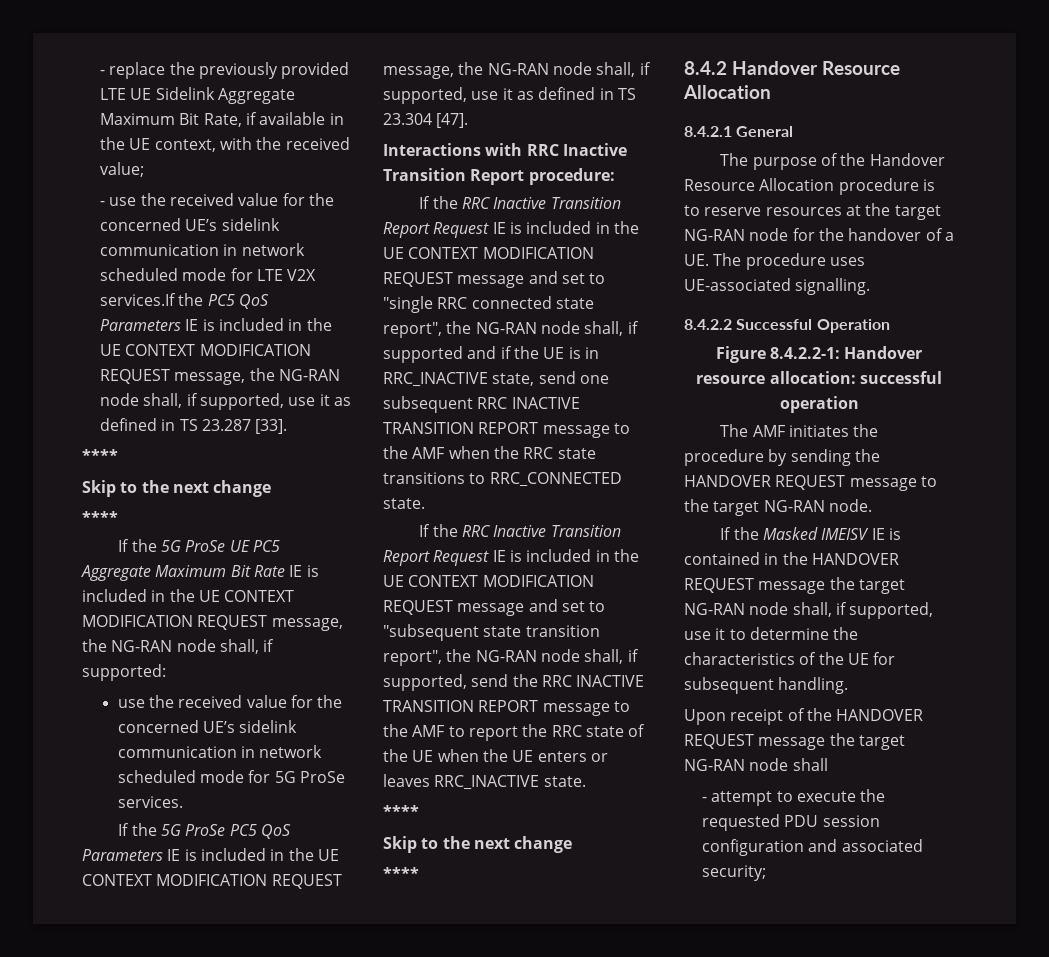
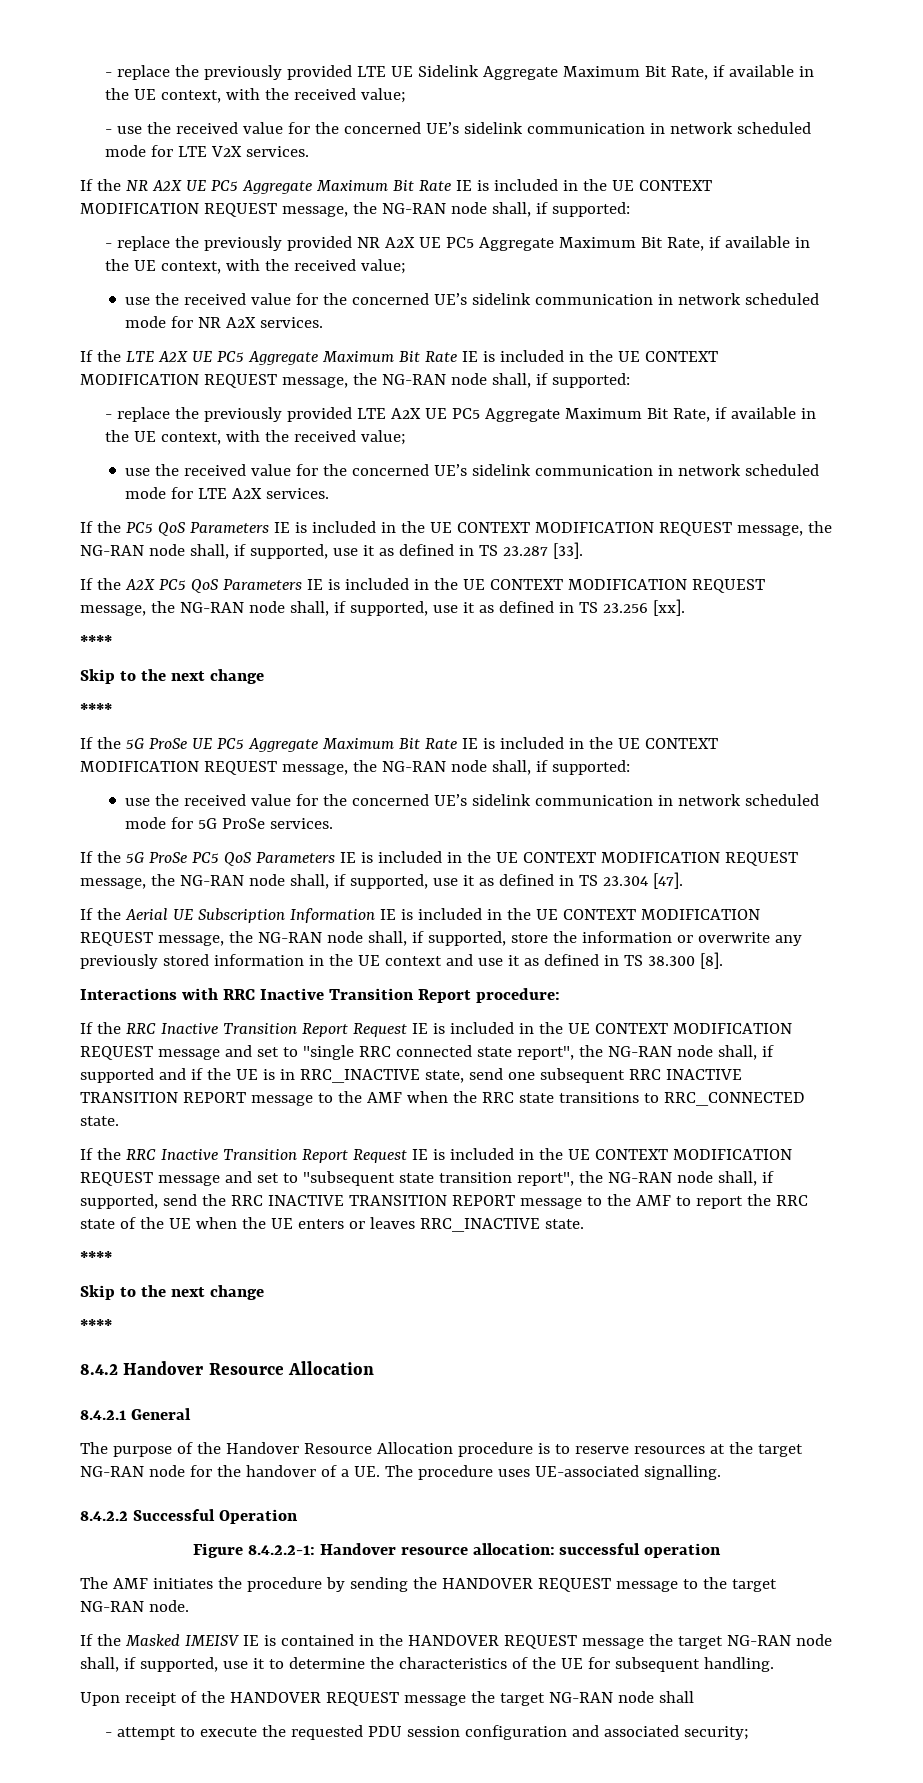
[100,293,177,306] services.If -> [245,146,309,157] [80,179,712,194] [80,202,630,217] [104,236,810,251] [104,259,406,274] [125,293,820,305] [125,316,324,328] [80,350,718,365] [80,373,630,388] [104,407,816,422] [104,430,406,445] [125,464,820,476] [125,487,330,499] [80,521,93,533] services. // If the NR A2X UE PC5 Aggregate Maximum Bit Rate IE is included in the UE CONTEXT MODIFICATION REQUEST message, the NG-RAN node shall, if supported: // - replace the previously provided NR A2X UE PC5 Aggregate Maximum Bit Rate, if available in the UE context, with the received value; // use the received value for the concerned UE’s sidelink communication in network scheduled mode for NR A2X services. // If the LTE A2X UE PC5 Aggregate Maximum Bit Rate IE is included in the UE CONTEXT MODIFICATION REQUEST message, the NG-RAN node shall, if supported: // - replace the previously provided LTE A2X UE PC5 Aggregate Maximum Bit Rate, if available in the UE context, with the received value; // use the received value for the concerned UE’s sidelink communication in network scheduled mode for LTE A2X services. // If
(288, 426) none -> [80,578,765,593] [80,599,685,616] // If the A2X PC5 QoS Parameters IE is included in the UE CONTEXT MODIFICATION REQUEST message, the NG-RAN node shall, if supported, use it as defined in TS 23.256 [xx].
(469, 120) none -> [80,908,760,923] [80,931,802,946] [80,952,723,969] // If the Aerial UE Subscription Information IE is included in the UE CONTEXT MODIFICATION REQUEST message, the NG-RAN node shall, if supported, store the information or overwrite any previously stored information in the UE context and use it as defined in TS 38.300 [8].

